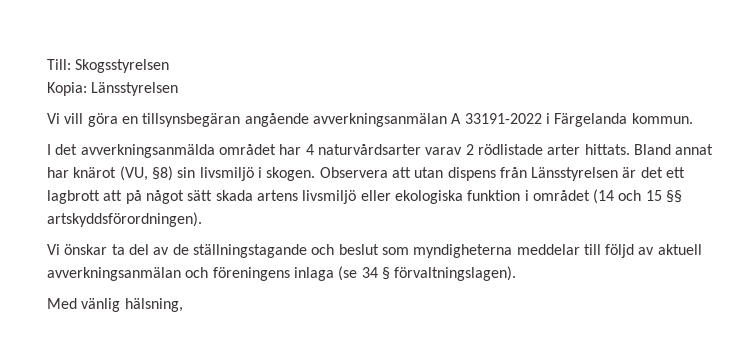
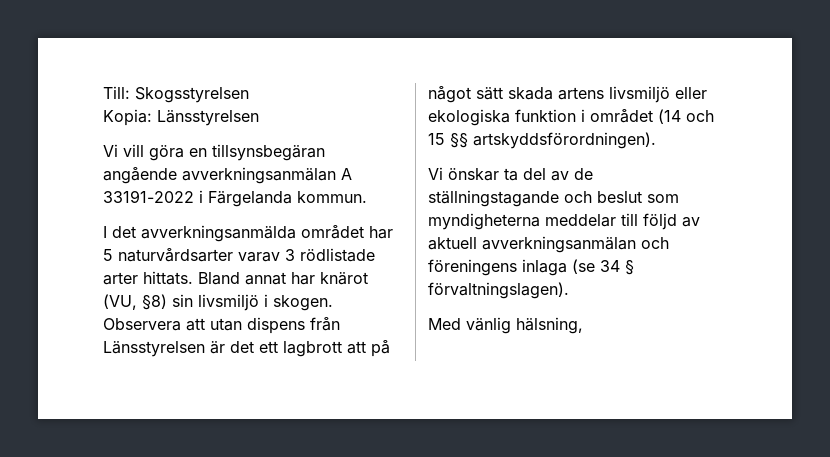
[305,144,314,155] 4 -> [103,249,113,261] 5
[465,144,474,155] 2 -> [285,249,295,261] 3

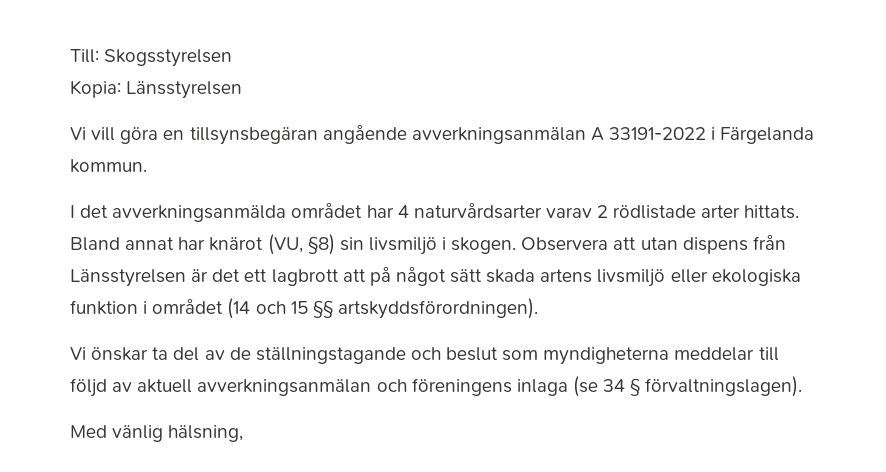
[103,249,113,261] 5 -> [397,205,409,218] 4
[285,249,295,261] 3 -> [597,205,609,218] 2

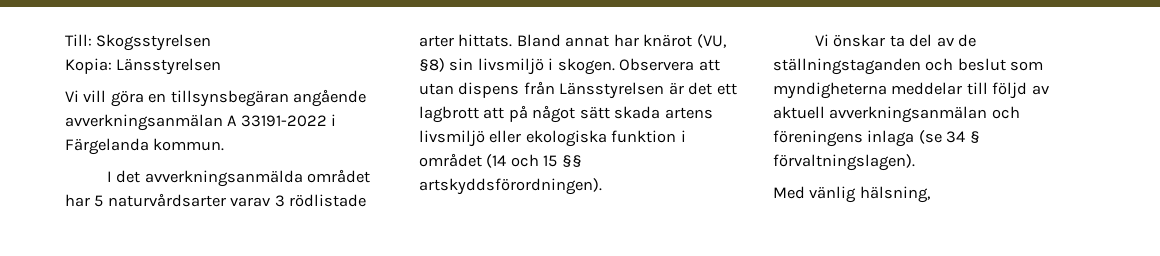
[397,205,409,218] 4 -> [94,195,104,207] 5
[597,205,609,218] 2 -> [274,195,285,207] 3
[255,347,406,364] ställningstagande -> [773,58,921,75] ställningstaganden

